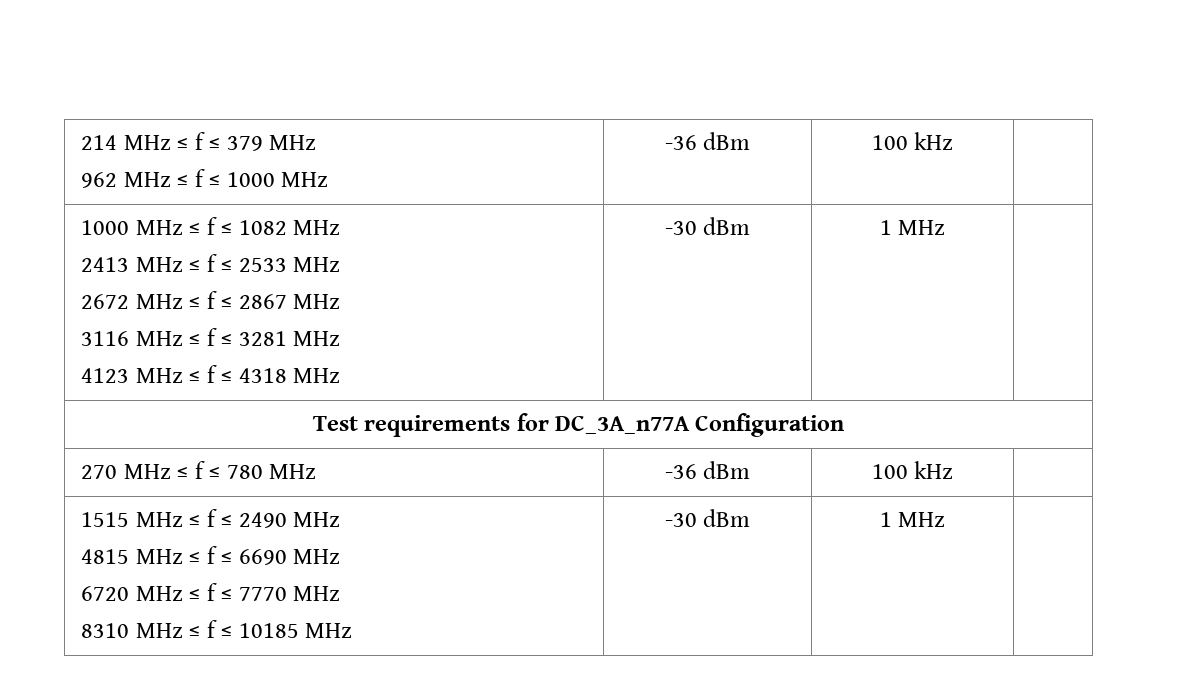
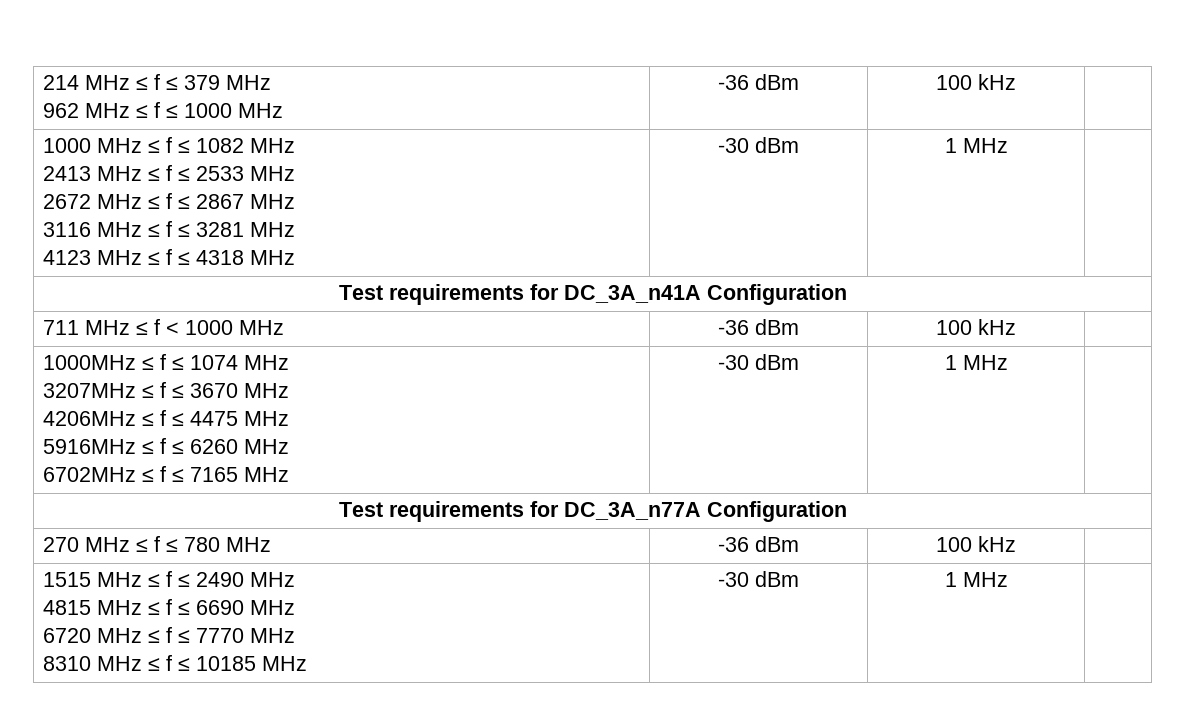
(946, 227) none -> [338,284,847,305] [43,319,285,335] [718,319,799,335] [936,319,1016,335] [43,354,290,370] [43,382,290,398] [43,410,290,426] [43,438,290,454] [43,466,290,482] [718,354,799,370] [944,355,1008,370] // Test requirements for DC_3A_n41A Configuration // 711 MHz ≤ f < 1000 MHz | -36 dBm | 100 kHz | // 1000MHz ≤ f ≤ 1074 MHz // 3207MHz ≤ f ≤ 3670 MHz // 4206MHz ≤ f ≤ 4475 MHz // 5916MHz ≤ f ≤ 6260 MHz // 6702MHz ≤ f ≤ 7165 MHz | -30 dBm | 1 MHz |

